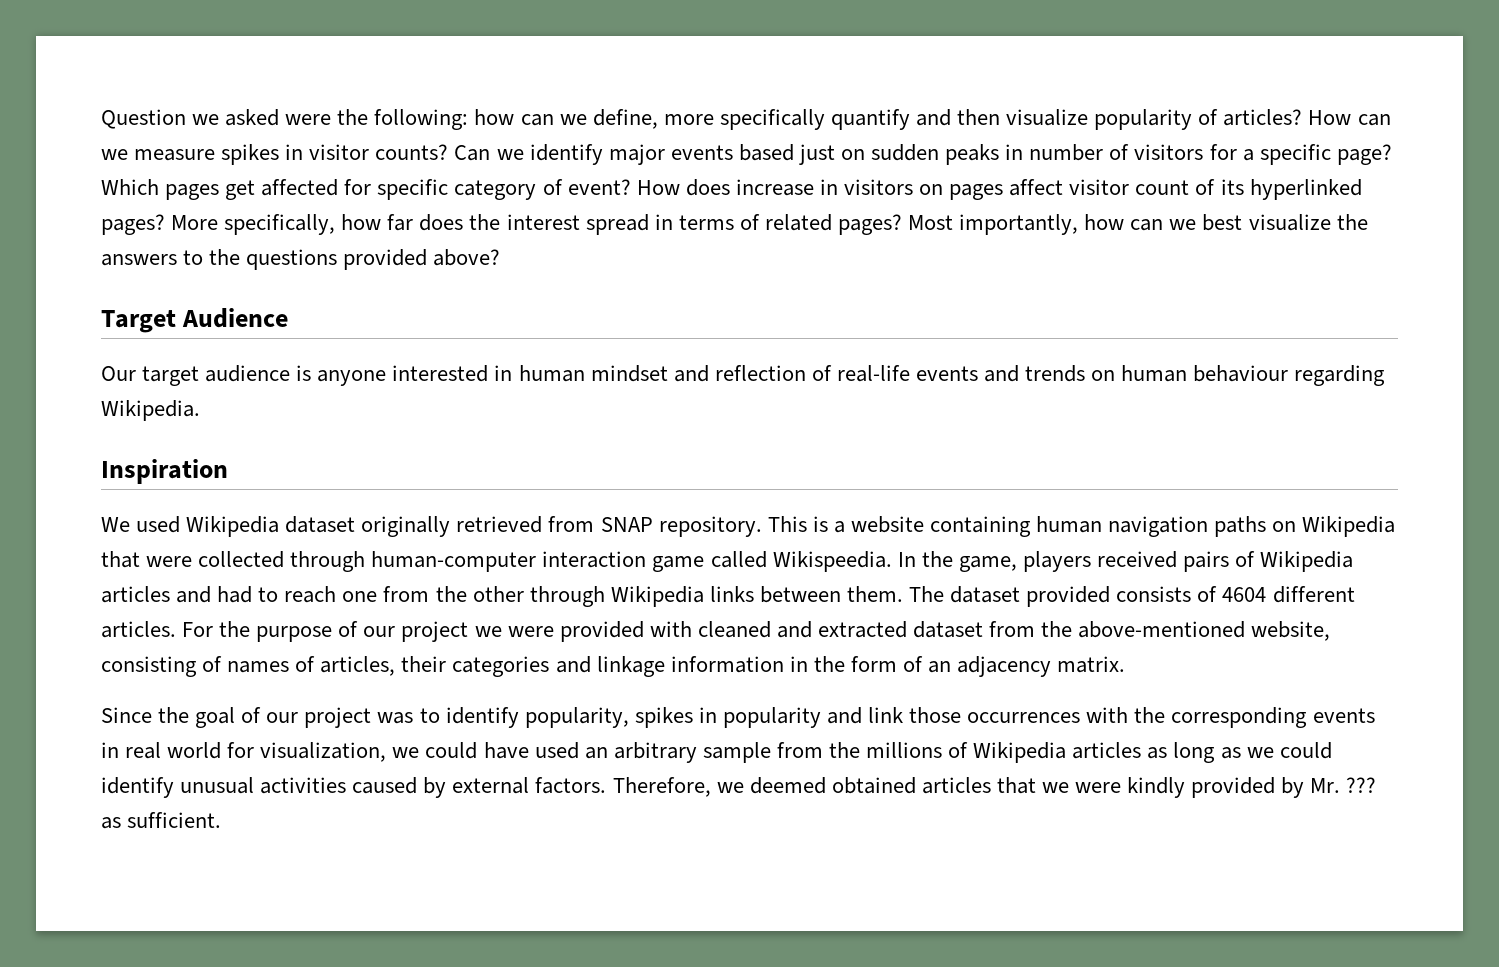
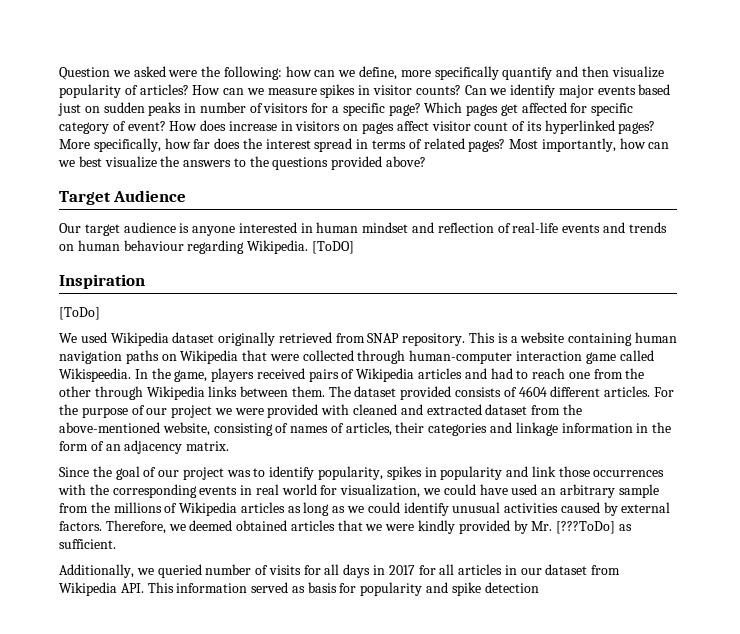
(200, 410) none -> [311,241,354,254] [ToDO]
(228, 471) none -> [59,307,100,320] // [ToDo]
[1346,777,1377,793] ??? -> [556,521,616,534] [???ToDo]
(222, 820) none -> [59,564,621,578] [59,582,539,596] // Additionally, we queried number of visits for all days in 2017 for all articles in our dataset from Wikipedia API. This information served as basis for popularity and spike detection

